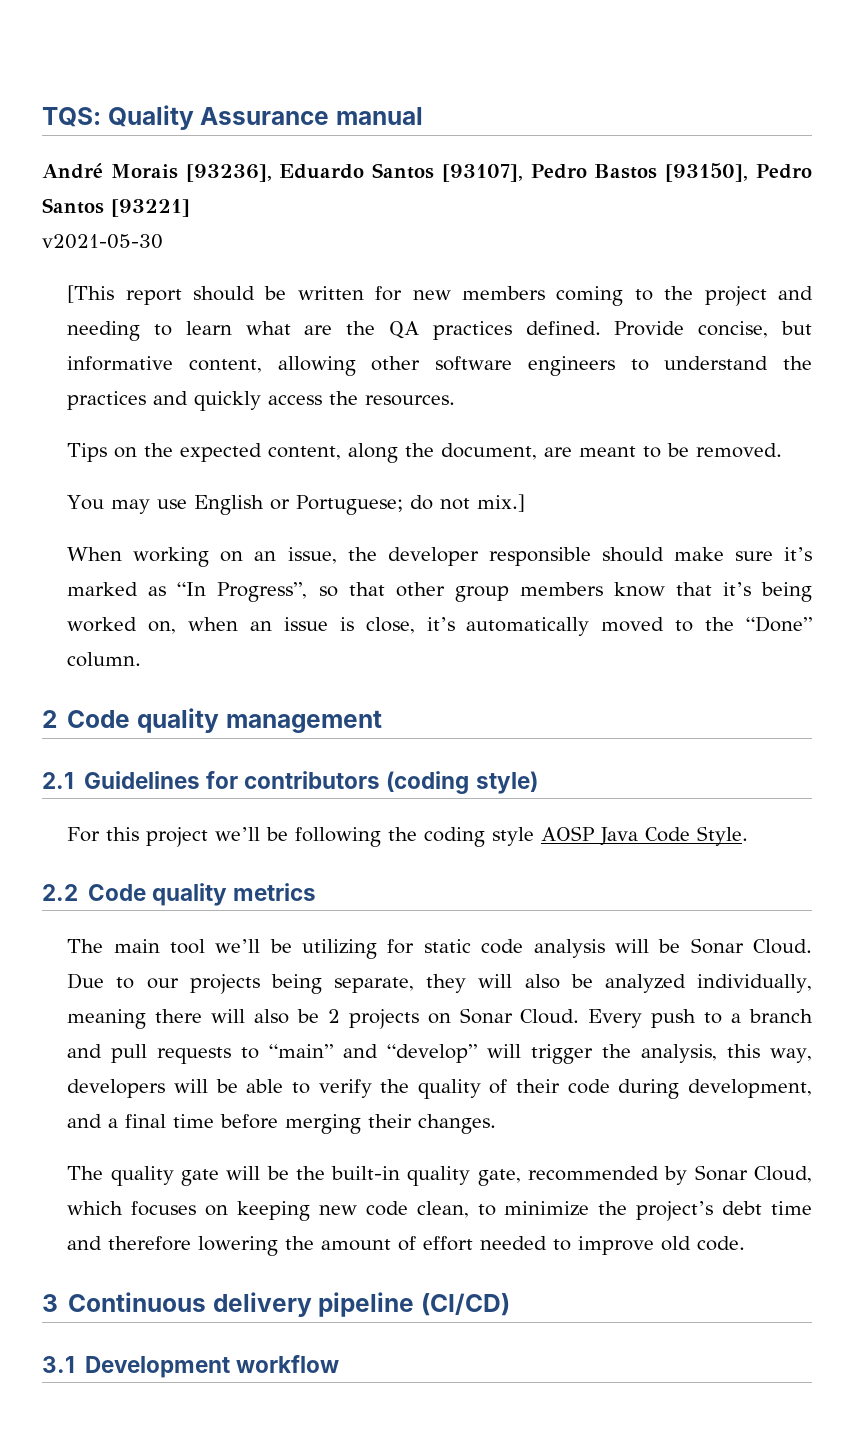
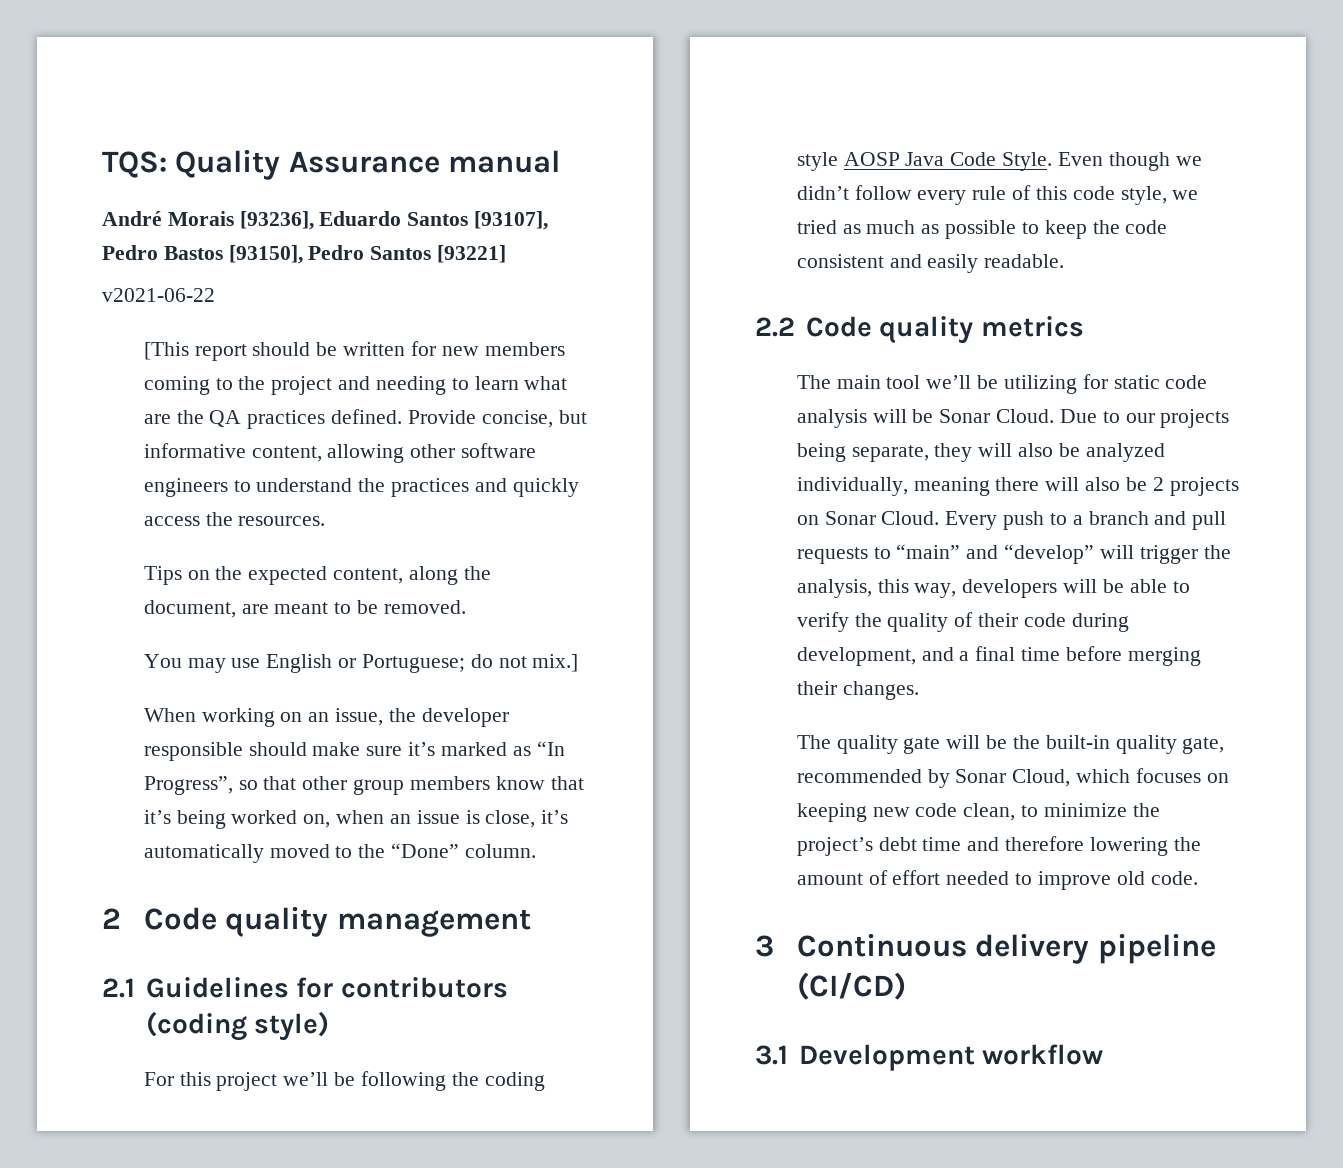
[42,234,163,249] v2021-05-30 -> [102,288,215,302] v2021-06-22
(749, 836) none -> [1057,152,1202,171] [796,185,1199,205] [796,220,1168,239] [796,254,1065,273] Even though we didn’t follow every rule of this code style, we tried as much as possible to keep the code consistent and easily readable.

